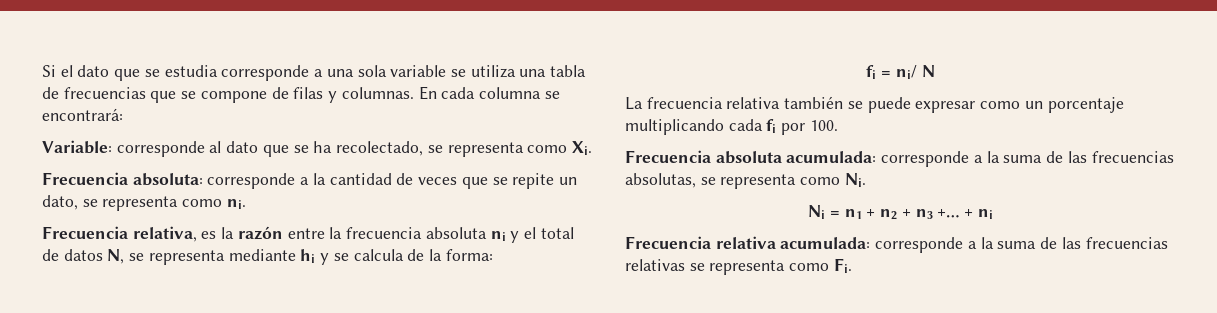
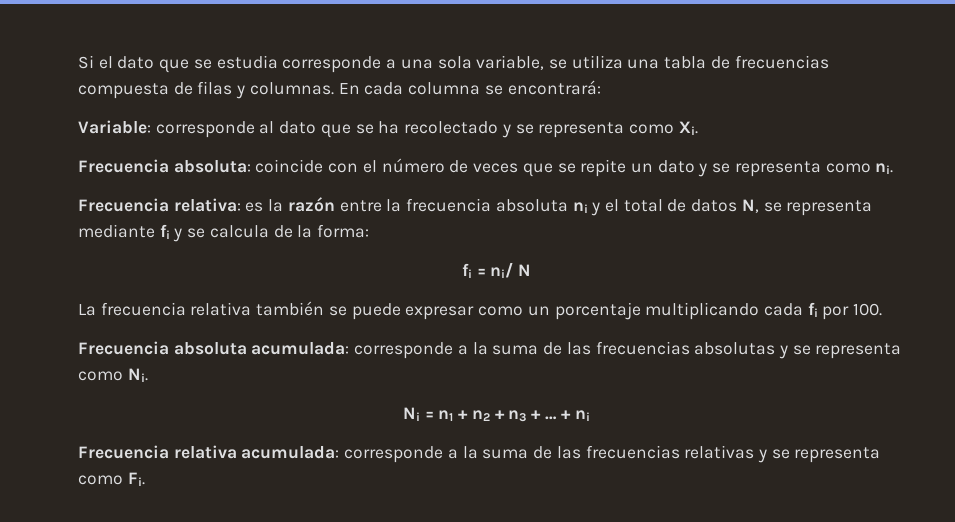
[390,65,447,77] variable -> [476,55,545,70] variable,
[150,91,267,103] que se compone -> [78,83,169,99] compuesta
[336,141,424,156] recolectado, -> [404,121,511,138] recolectado y
[207,173,392,189] corresponde a la cantidad -> [255,158,445,173] coincide con el número
[42,195,78,210] dato, -> [657,160,708,177] dato y
[132,226,197,242] relativa, -> [173,198,241,212] relativa:
[300,249,316,263] hi -> [159,224,170,239] fi
[625,173,696,188] absolutas, -> [694,342,788,359] absolutas y
[937,209,960,218] +… -> [530,410,557,420] + …
(685, 265) none -> [757,449,767,463] y

